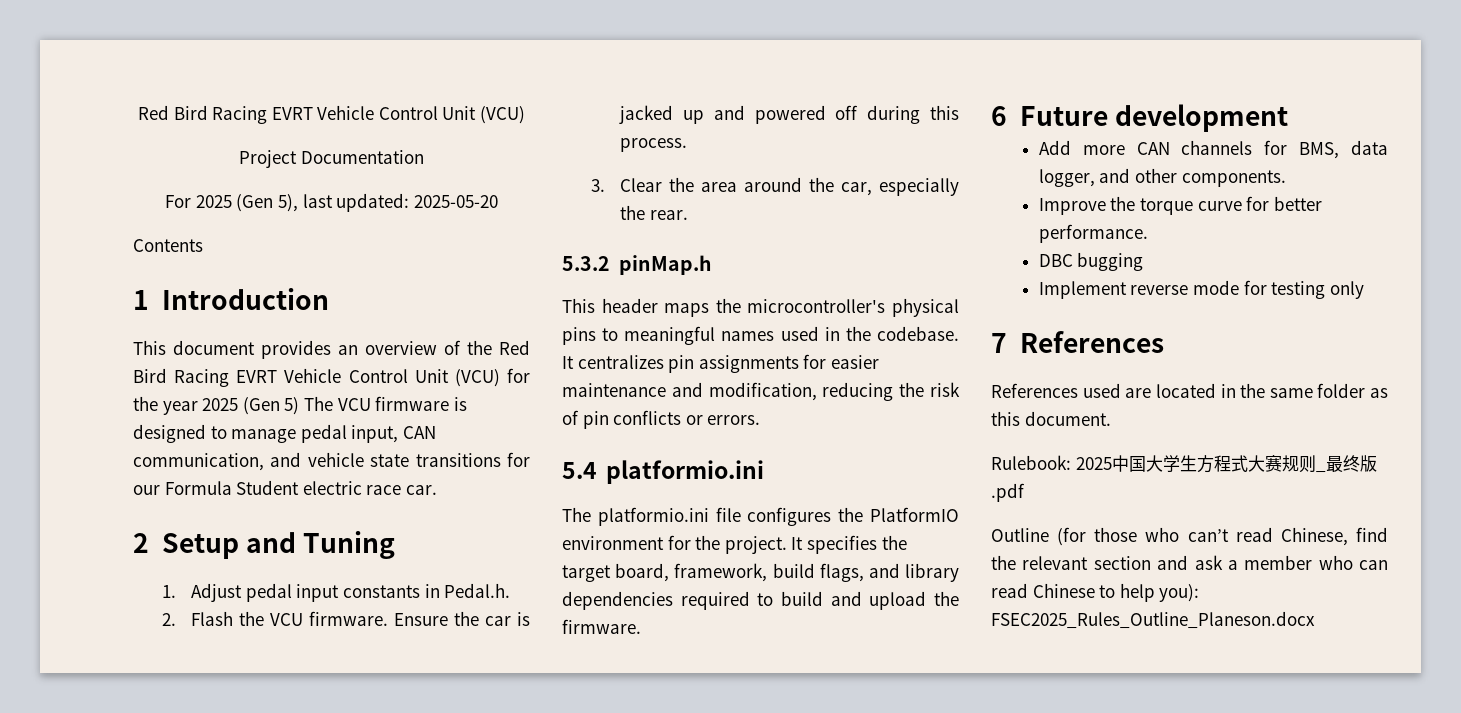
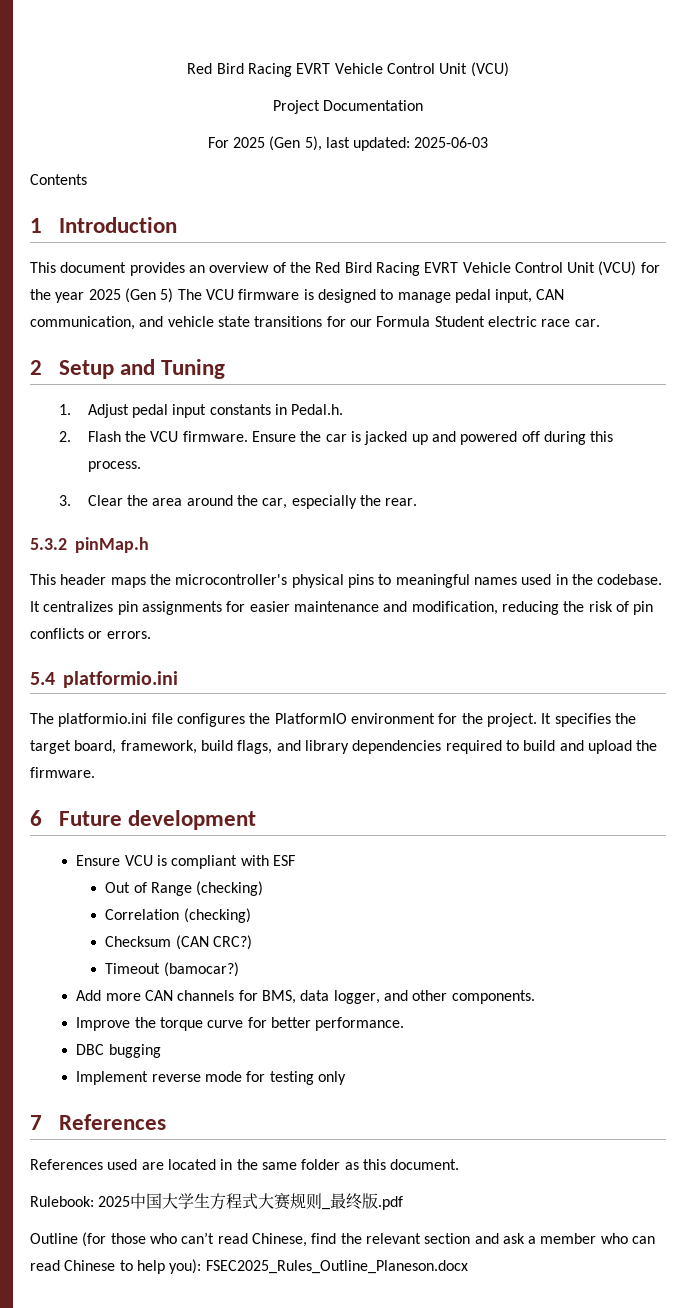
[413,195,498,208] 2025-05-20 -> [414,137,489,148] 2025-06-03
(1289, 118) none -> [76,855,296,869] [105,881,264,896] [105,908,251,923] [105,935,252,950] [105,962,239,977] // Ensure VCU is compliant with ESF // Out of Range (checking) // Correlation (checking) // Checksum (CAN CRC?) // Timeout (bamocar?)

